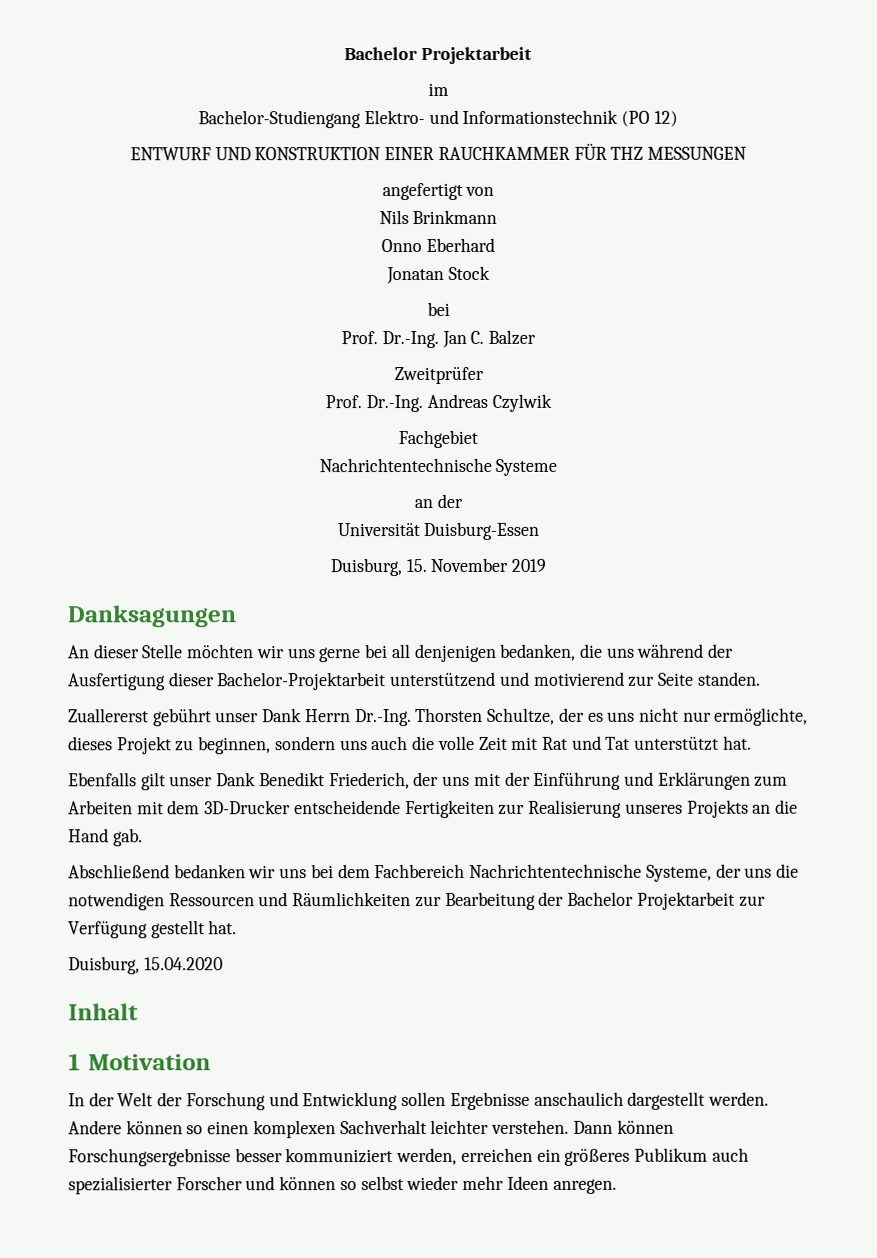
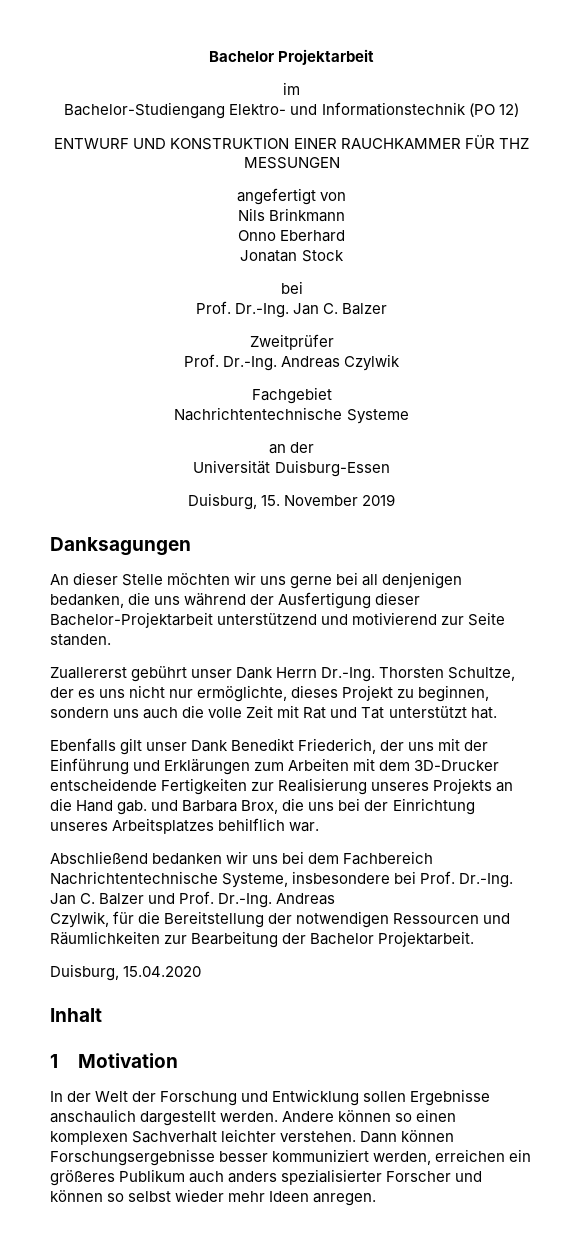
(143, 837) none -> [151,798,475,815] [50,818,320,834] und Barbara Brox, die uns bei der Einrichtung unseres Arbeitsplatzes behilflich war.
[715,863,799,878] der uns die -> [292,871,514,888] [50,891,336,908] [50,911,293,928] insbesondere bei Prof. Dr.-Ing. Jan C. Balzer und Prof. Dr.-Ing. Andreas // Czylwik, für die Bereitstellung der
[636,891,766,910] [68,920,238,939] Projektarbeit zur Verfügung gestellt hat. -> [378,931,475,947] Projektarbeit.
(749, 1154) none -> [228,1171,278,1183] anders

